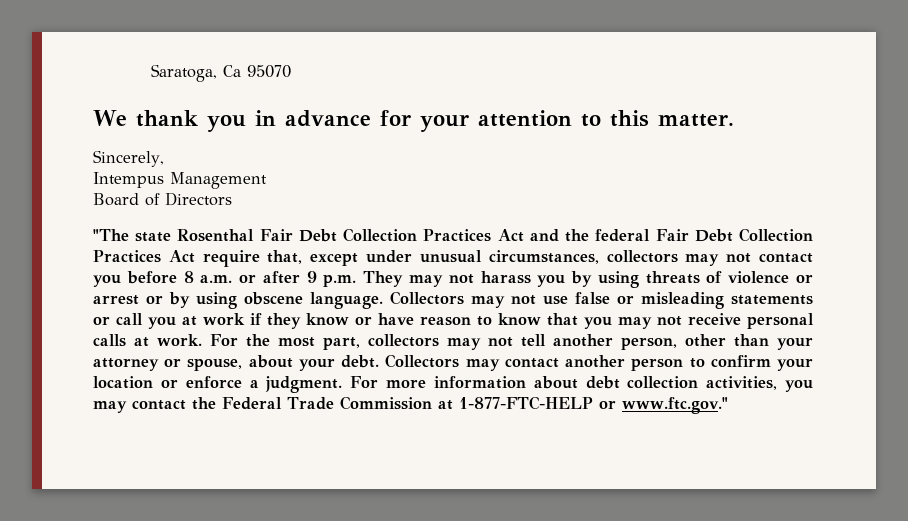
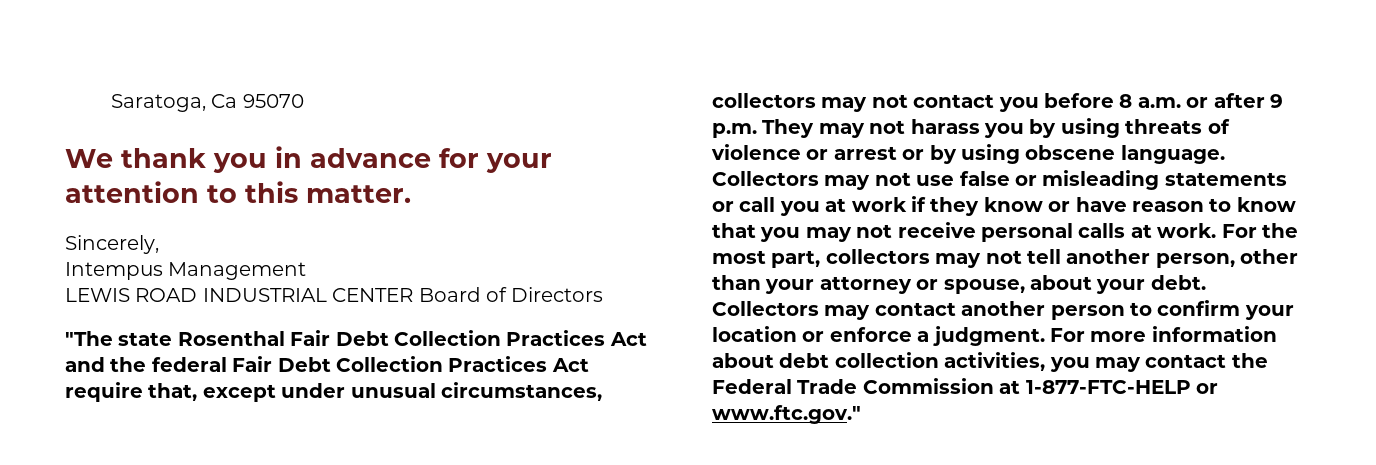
(267, 180) none -> [65,288,414,302] LEWIS ROAD INDUSTRIAL CENTER

